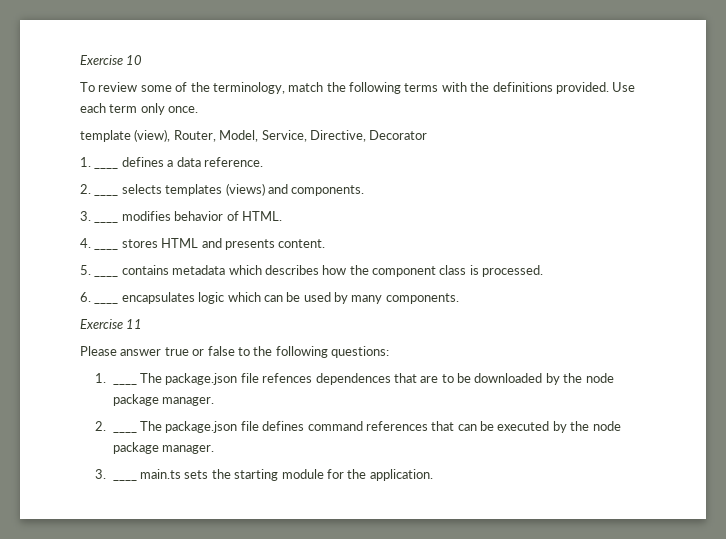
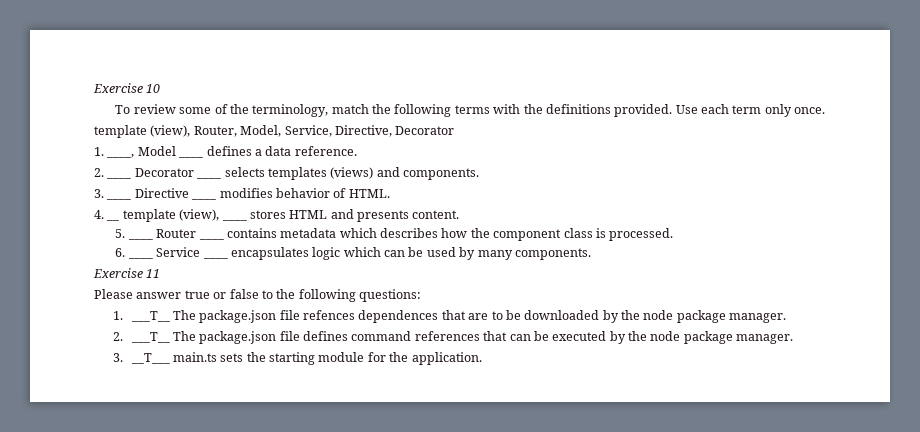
(91, 162) none -> [106,146,176,158] ____, Model
(119, 195) none -> [134,168,194,177] [196,177,222,179] Decorator ____
(119, 222) none -> [134,188,189,198] [191,198,217,200] Directive ____
(91, 243) none -> [106,209,220,222] __ template (view),
(119, 276) none -> [156,229,197,238] [198,238,224,240] Router ____
(119, 303) none -> [156,247,201,257] [202,257,228,259] Service ____
[112,383,137,385] ____ -> [130,311,170,322] ___T__
[112,431,137,433] ____ -> [130,332,170,343] ___T__
[112,479,137,481] ____ -> [130,353,170,364] __T___

